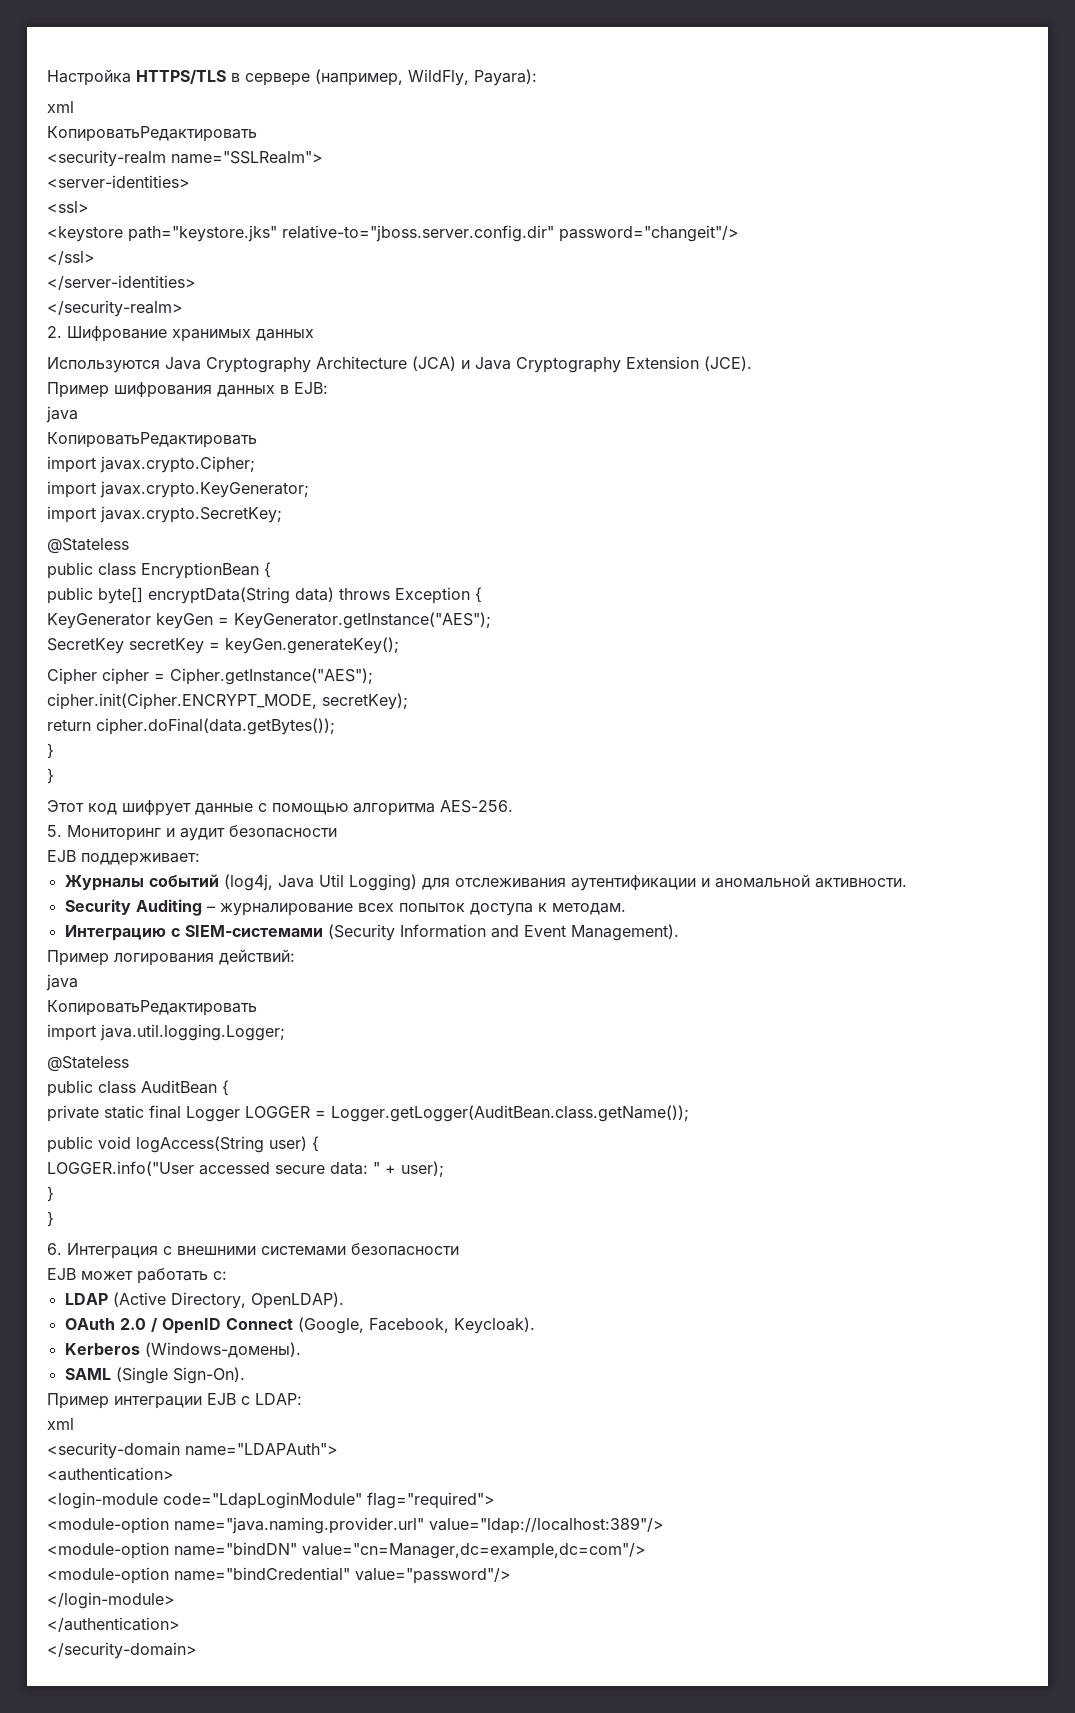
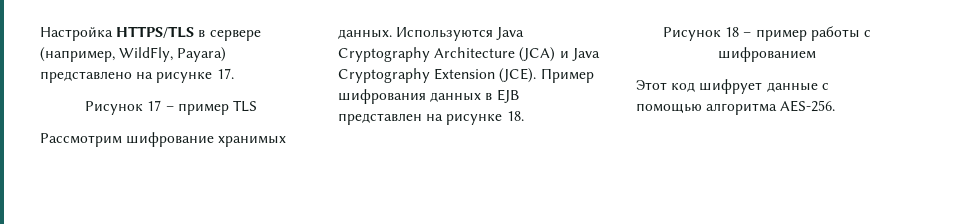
[474,69,537,86] [47,101,74,113] [47,126,257,142] [47,150,323,167] [47,175,190,188] [47,201,89,213] [47,225,739,242] [47,251,95,265] [47,275,196,290] [47,300,183,317] [47,326,314,342] Payara): // xml // КопироватьРедактировать // <security-realm name="SSLRealm"> // <server-identities> // <ssl> // <keystore path="keystore.jks" relative-to="jboss.server.config.dir" password="changeit"/> // </ssl> // </server-identities> // </security-realm> // 2. Шифрование хранимых данных // -> [177,47,227,62] [40,68,234,83] [85,100,257,115] [40,132,287,147] [338,29,392,39] Payara) представлено на рисунке 17. // Рисунок 17 – пример TLS // Рассмотрим шифрование хранимых данных.
(752, 363) // -> (537, 75) none
[294,382,328,394] [46,406,78,423] [47,432,257,448] [47,456,255,473] [47,481,309,498] [47,506,282,523] [47,538,129,554] [47,562,271,579] [47,587,482,604] [47,612,491,629] [47,637,399,654] [47,668,373,685] [47,693,408,710] [47,718,335,735] [47,743,54,759] [47,768,54,784] EJB: // java // КопироватьРедактировать // import javax.crypto.Cipher; // import javax.crypto.KeyGenerator; // import javax.crypto.SecretKey; // @Stateless // public class EncryptionBean { // public byte[] encryptData(String data) throws Exception { // KeyGenerator keyGen = KeyGenerator.getInstance("AES"); // SecretKey secretKey = keyGen.generateKey(); // Cipher cipher = Cipher.getInstance("AES"); // cipher.init(Cipher.ENCRYPT_MODE, secretKey); // return cipher.doFinal(data.getBytes()); // } // } -> [496,89,520,103] [338,111,524,125] [663,26,871,41] [718,47,816,62] EJB представлен на рисунке 18. // Рисунок 18 – пример работы с шифрованием
[47,825,337,841] [47,850,200,866] [64,874,907,891] [64,899,626,916] [64,924,679,941] [47,949,295,966] [46,974,78,991] [47,1000,257,1016] [47,1024,285,1041] [47,1056,129,1072] [47,1080,229,1097] [47,1105,689,1122] [47,1136,319,1153] [47,1161,444,1177] [47,1186,54,1202] [47,1211,54,1227] [47,1243,459,1259] [47,1268,227,1284] [64,1292,344,1309] [64,1317,535,1334] [64,1342,301,1358] [64,1367,245,1384] [47,1393,302,1409] [47,1418,74,1430] [47,1442,338,1459] [47,1467,174,1481] [47,1492,495,1509] [47,1517,664,1534] [47,1542,646,1559] [47,1567,511,1584] [47,1592,175,1609] [47,1617,180,1632] [47,1642,197,1659] // 5. Мониторинг и аудит безопасности // EJB поддерживает: // Журналы событий (log4j, Java Util Logging) для отслеживания аутентификации и аномальной активности. // Security Auditing – журналирование всех попыток доступа к методам. // Интеграцию с SIEM-системами (Security Information and Event Management). // Пример логирования действий: // java // КопироватьРедактировать // import java.util.logging.Logger; // @Stateless // public class AuditBean { // private static final Logger LOGGER = Logger.getLogger(AuditBean.class.getName()); // public void logAccess(String user) { // LOGGER.info("User accessed secure data: " + user); // } // } // 6. Интеграция с внешними системами безопасности // EJB может работать с: // LDAP (Active Directory, OpenLDAP). // OAuth 2.0 / OpenID Connect (Google, Facebook, Keycloak). // Kerberos (Windows-домены). // SAML (Single Sign-On). // Пример интеграции EJB с LDAP: // xml // <security-domain name="LDAPAuth"> // <authentication> // <login-module code="LdapLoginModule" flag="required"> // <module-option name="java.naming.provider.url" value="ldap://localhost:389"/> // <module-option name="bindDN" value="cn=Manager,dc=example,dc=com"/> // <module-option name="bindCredential" value="password"/> // </login-module> // </authentication> // </security-domain> -> (836, 106) none

